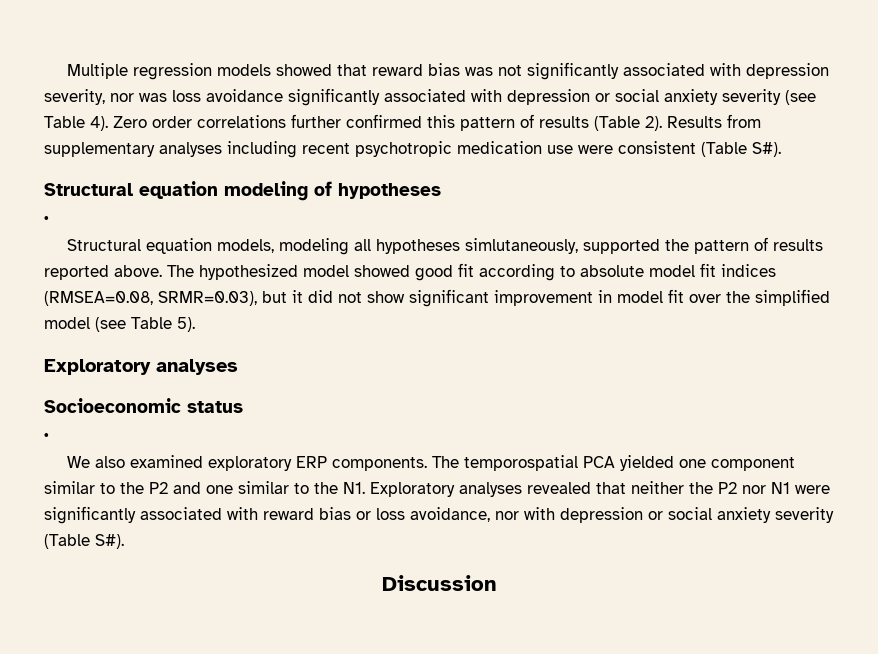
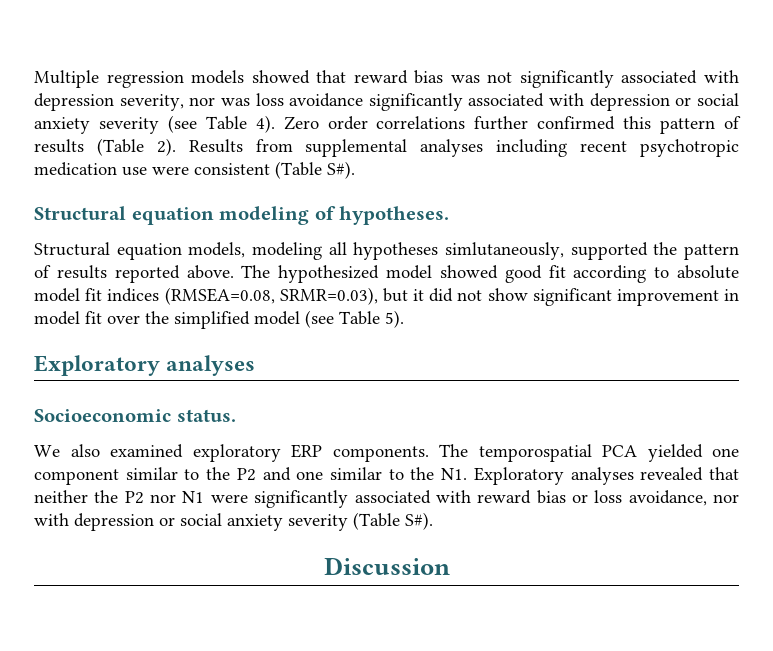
[44,142,155,157] supplementary -> [305,139,408,157] supplemental
[338,183,441,199] [44,216,49,220] hypotheses // . -> [339,206,450,225] hypotheses.
[187,401,243,413] [44,433,49,437] status // . -> [176,409,236,422] status.

